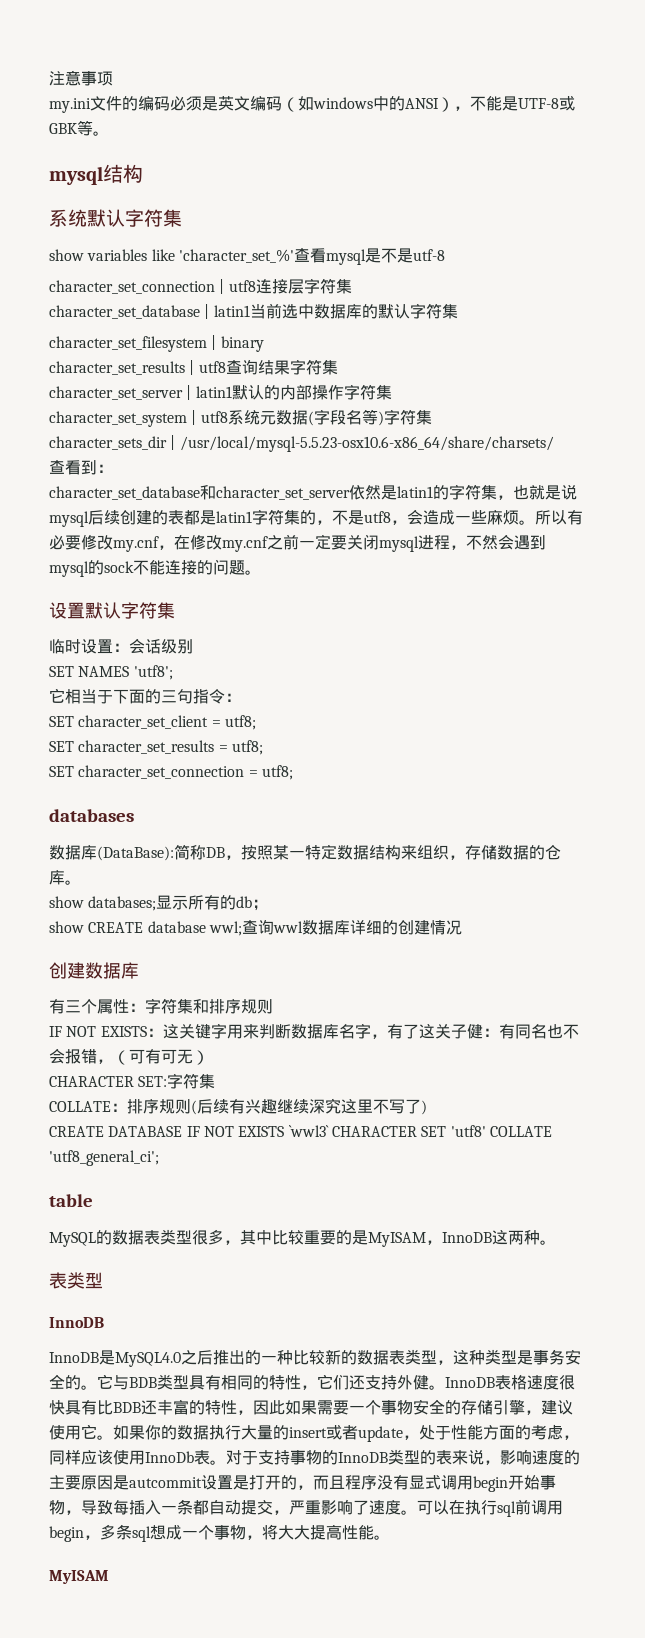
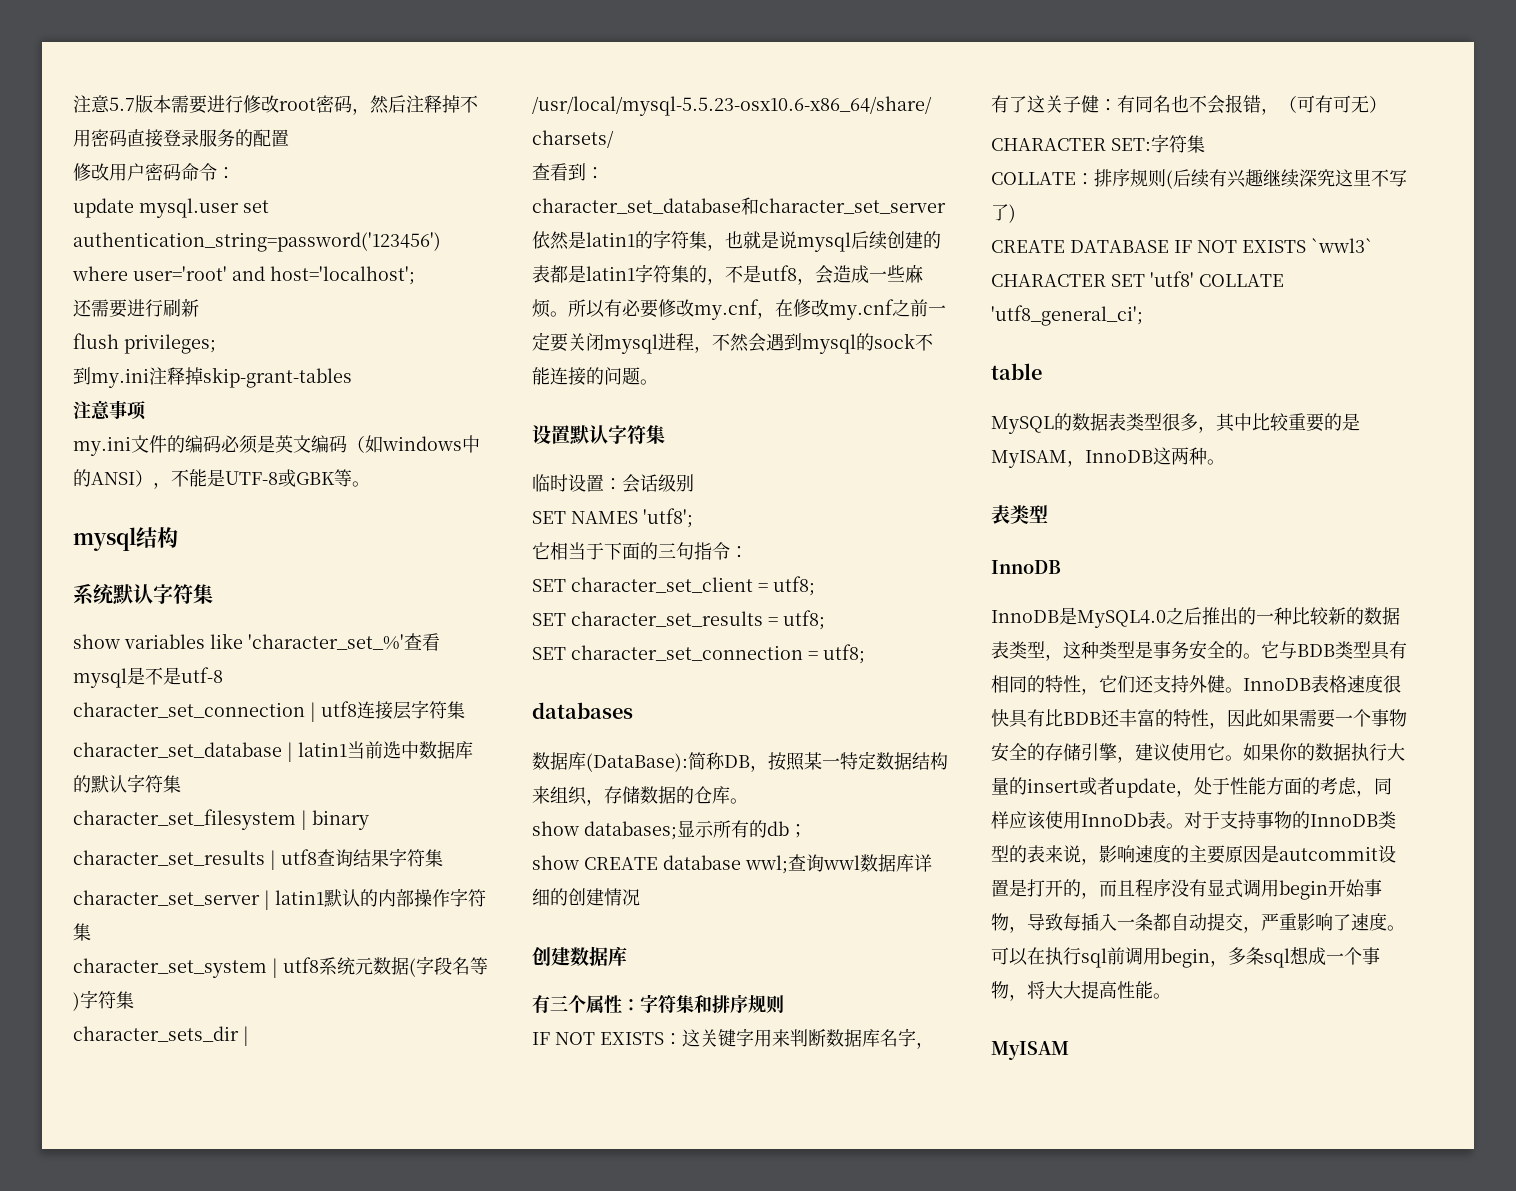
[49,70,81,86] 注意 -> [73,95,478,115] [73,129,289,148] [73,163,235,181] [73,198,269,218] [73,232,441,252] [72,266,415,285] [73,299,199,318] [73,333,216,354] [73,367,352,388] [73,400,110,420] 注意5.7版本需要进行修改root密码，然后注释掉不用密码直接登录服务的配置 // 修改用户密码命令： // update mysql.user set authentication_string=password('123456') where user='root' and host='localhost'; // 还需要进行刷新 // flush privileges; // 到my.ini注释掉skip-grant-tables // 注意

